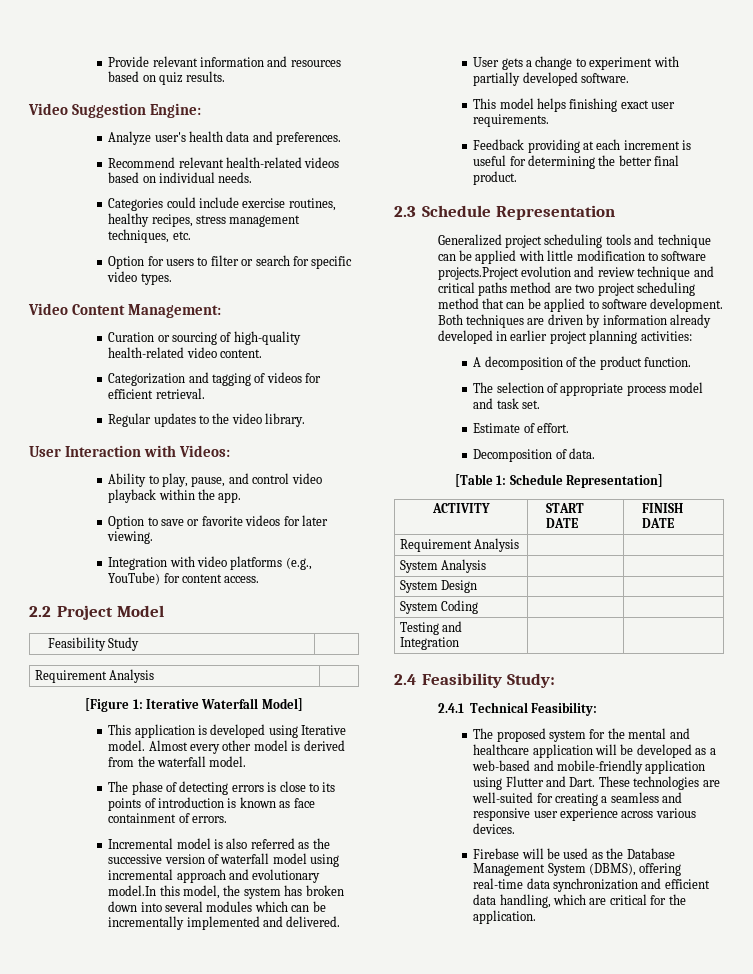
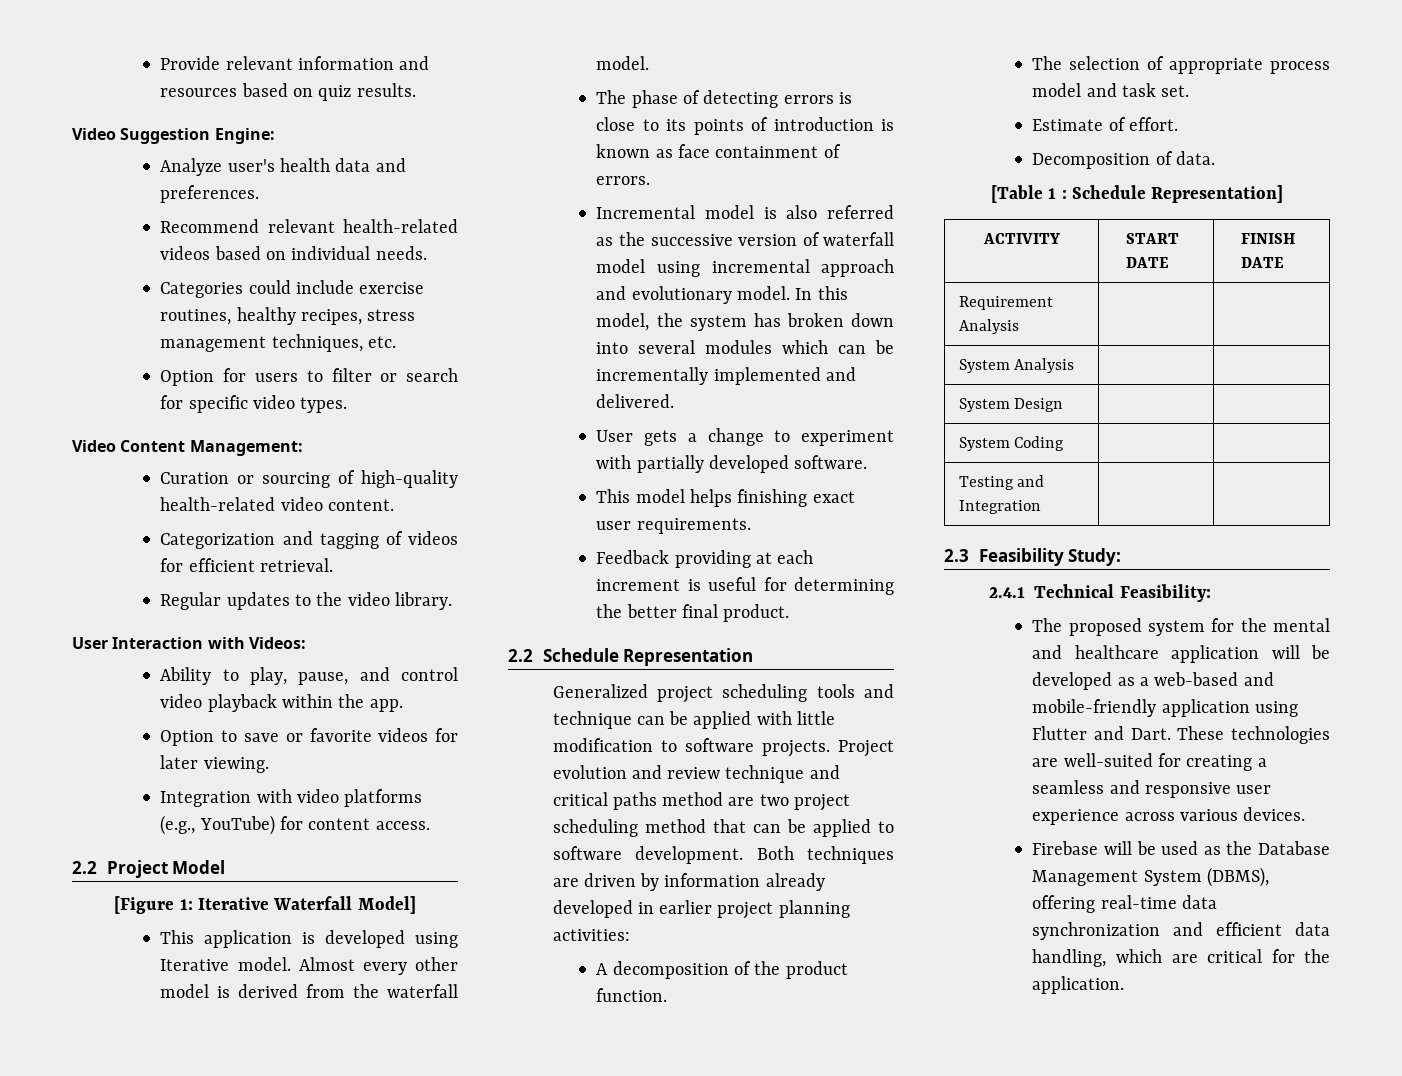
[47,637,140,651] [34,669,155,683] // Feasibility Study | // Requirement Analysis | -> (226, 867) none
[108,885,157,896] model.In -> [737,286,813,300] model. In
[394,206,416,217] 2.3 -> [508,649,533,662] 2.2
[437,267,519,280] projects.Project -> [761,740,894,757] projects. Project
[496,475,507,485] 1: -> [1048,188,1067,199] 1 :
[394,674,416,685] 2.4 -> [944,549,969,562] 2.3

